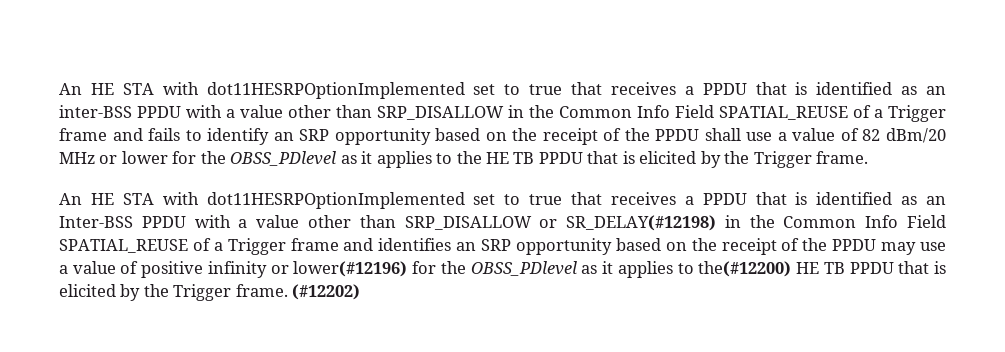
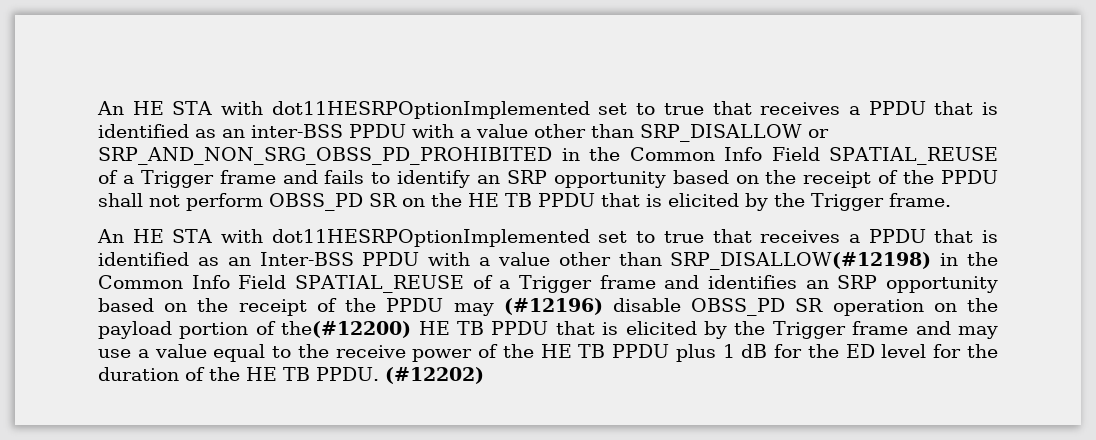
(504, 113) none -> [808,129,829,138] [98,147,552,165] or SRP_AND_NON_SRG_OBSS_PD_PROHIBITED
[746,128,946,143] [59,151,453,168] use a value of 82 dBm/20 MHz or lower for the OBSS_PDlevel as it applies to -> [149,193,425,211] not perform OBSS_PD SR on
[404,215,717,231] SRP_DISALLOW or SR_DELAY(#12198) -> [670,252,932,270] SRP_DISALLOW(#12198)
[920,242,947,251] [59,261,694,278] use a value of positive infinity or lower(#12196) for the OBSS_PDlevel as it applies to -> [503,298,998,316] [98,321,276,339] (#12196) disable OBSS_PD SR operation on the payload portion of
[235,284,288,297] frame. -> [852,321,998,339] [98,344,999,362] [98,367,379,381] frame and may use a value equal to the receive power of the HE TB PPDU plus 1 dB for the ED level for the duration of the HE TB PPDU.

